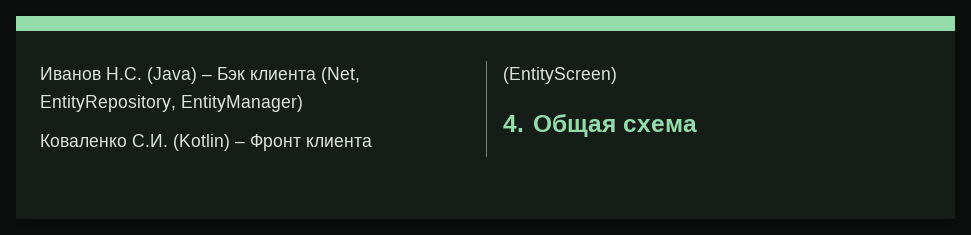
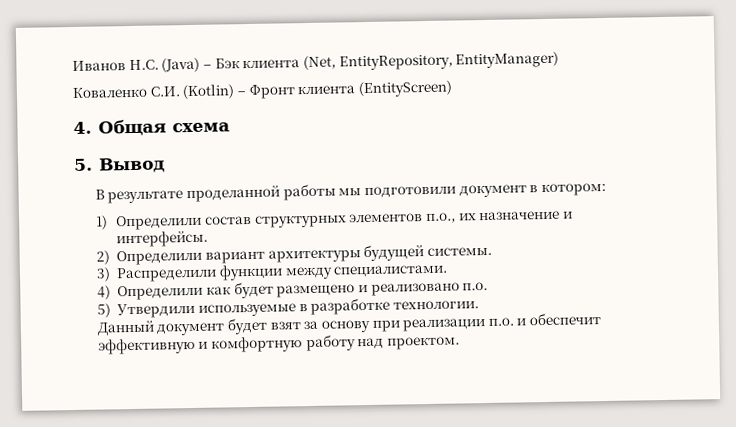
(697, 125) none -> [74,157,165,174] [94,182,606,204] [94,210,573,231] [116,230,209,248] [95,244,492,266] [95,264,449,283] [96,281,489,301] [96,297,479,319] [96,312,602,336] [97,334,460,355] // 5. Вывод // В результате проделанной работы мы подготовили документ в котором: // 1) Определили состав структурных элементов п.о., их назначение и интерфейсы. // 2) Определили вариант архитектуры будущей системы. // 3) Распределили функции между специалистами. // 4) Определили как будет размещено и реализовано п.о. // 5) Утвердили используемые в разработке технологии. // Данный документ будет взят за основу при реализации п.о. и обеспечит эффективную и комфортную работу над проектом.

